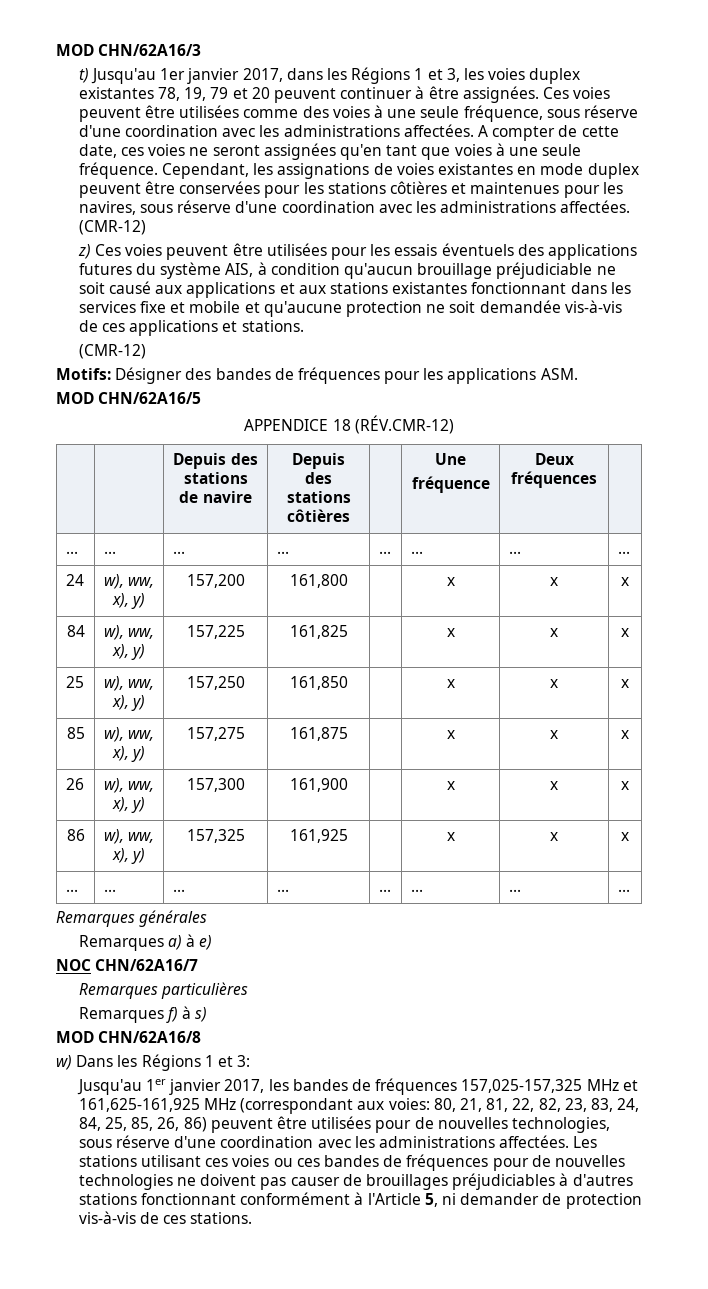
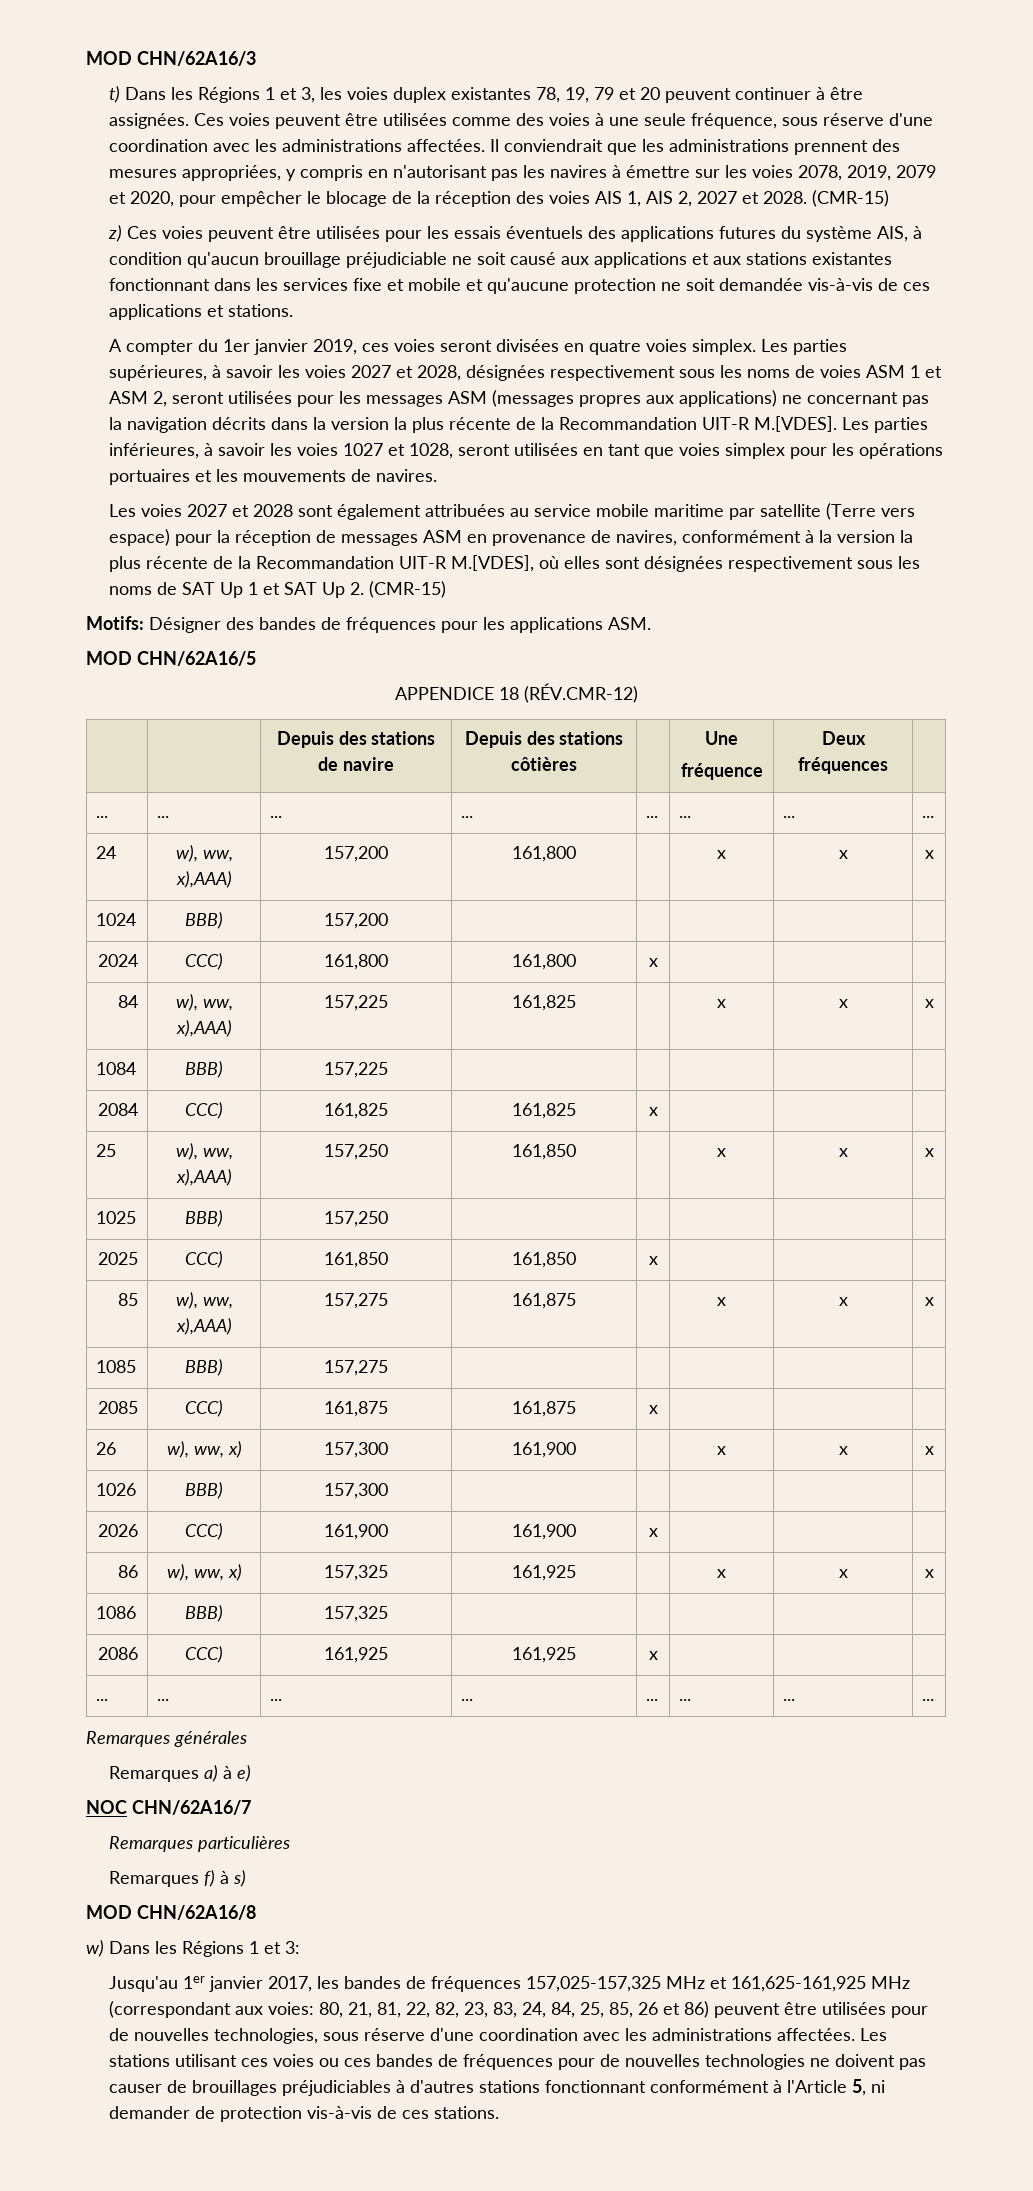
[91,68,323,84] Jusqu'au 1er janvier 2017, dans -> [125,87,167,100] Dans
[477,125,619,141] [78,143,582,160] [78,162,639,179] [78,181,623,198] [78,200,631,215] [78,220,146,235] A compter de cette date, ces voies ne seront assignées qu'en tant que voies à une seule fréquence. Cependant, les assignations de voies existantes en mode duplex peuvent être conservées pour les stations côtières et maintenues pour les navires, sous réserve d'une coordination avec les administrations affectées. (CMR-12) -> [490,139,901,155] [109,165,937,181] [109,190,890,207] Il conviendrait que les administrations prennent des mesures appropriées, y compris en n'autorisant pas les navires à émettre sur les voies 2078, 2019, 2079 et 2020, pour empêcher le blocage de la réception des voies AIS 1, AIS 2, 2027 et 2028. (CMR-15)
[78,344,146,359] (CMR-12) -> [109,339,848,355] [109,365,943,381] [109,390,930,407] [109,416,929,433] [109,443,944,459] [109,469,438,485] [109,503,916,520] [109,529,914,546] [109,555,921,572] [109,581,447,598] A compter du 1er janvier 2019, ces voies seront divisées en quatre voies simplex. Les parties supérieures, à savoir les voies 2027 et 2028, désignées respectivement sous les noms de voies ASM 1 et ASM 2, seront utilisées pour les messages ASM (messages propres aux applications) ne concernant pas la navigation décrits dans la version la plus récente de la Recommandation UIT-R M.[VDES]. Les parties inférieures, à savoir les voies 1027 et 1028, seront utilisées en tant que voies simplex pour les opérations portuaires et les mouvements de navires. // Les voies 2027 et 2028 sont également attribuées au service mobile maritime par satellite (Terre vers espace) pour la réception de messages ASM en provenance de navires, conformément à la version la plus récente de la Recommandation UIT-R M.[VDES], où elles sont désignées respectivement sous les noms de SAT Up 1 et SAT Up 2. (CMR-15)
[111,593,146,609] x), y) -> [175,871,232,888] x),AAA)
(629, 581) none -> [96,913,137,926] [185,912,223,929] [324,913,388,929] [97,954,138,967] [185,953,223,970] [324,954,388,970] [512,954,576,970] [648,958,658,967] // 1024 | BBB) | 157,200 | | | | | // 2024 | CCC) | 161,800 | 161,800 | x | | |
[111,644,146,660] x), y) -> [175,1020,232,1037] x),AAA)
(629, 632) none -> [96,1062,137,1075] [185,1061,223,1078] [324,1062,388,1078] [97,1103,138,1116] [185,1102,223,1119] [324,1103,388,1119] [512,1103,576,1119] [648,1107,658,1116] // 1084 | BBB) | 157,225 | | | | | // 2084 | CCC) | 161,825 | 161,825 | x | | |
[111,695,146,711] x), y) -> [175,1169,232,1186] x),AAA)
(629, 683) none -> [96,1211,137,1224] [185,1210,223,1227] [324,1211,388,1227] [97,1252,138,1265] [185,1251,223,1268] [324,1252,388,1268] [512,1252,576,1268] [648,1256,658,1265] // 1025 | BBB) | 157,250 | | | | | // 2025 | CCC) | 161,850 | 161,850 | x | | |
[111,746,146,762] x), y) -> [175,1318,232,1335] x),AAA)
(629, 734) none -> [96,1360,137,1373] [185,1359,223,1376] [324,1360,388,1376] [97,1401,138,1414] [185,1400,223,1417] [324,1401,388,1417] [512,1401,576,1417] [648,1405,658,1414] // 1085 | BBB) | 157,275 | | | | | // 2085 | CCC) | 161,875 | 161,875 | x | | |
[111,797,146,813] x), y) -> [227,1441,242,1458] x)
(629, 785) none -> [96,1483,137,1496] [185,1482,223,1499] [324,1483,388,1499] [97,1524,138,1537] [185,1523,223,1540] [324,1524,388,1540] [512,1524,576,1540] [648,1528,658,1537] // 1026 | BBB) | 157,300 | | | | | // 2026 | CCC) | 161,900 | 161,900 | x | | |
[111,848,146,864] x), y) -> [227,1564,242,1581] x)
(629, 836) none -> [96,1606,137,1619] [185,1605,223,1622] [324,1606,388,1622] [97,1647,138,1660] [185,1646,223,1663] [324,1647,388,1663] [512,1647,576,1663] [648,1651,658,1660] // 1086 | BBB) | 157,325 | | | | | // 2086 | CCC) | 161,925 | 161,925 | x | | |
[157,1117,180,1131] 26, -> [638,2002,681,2015] 26 et

